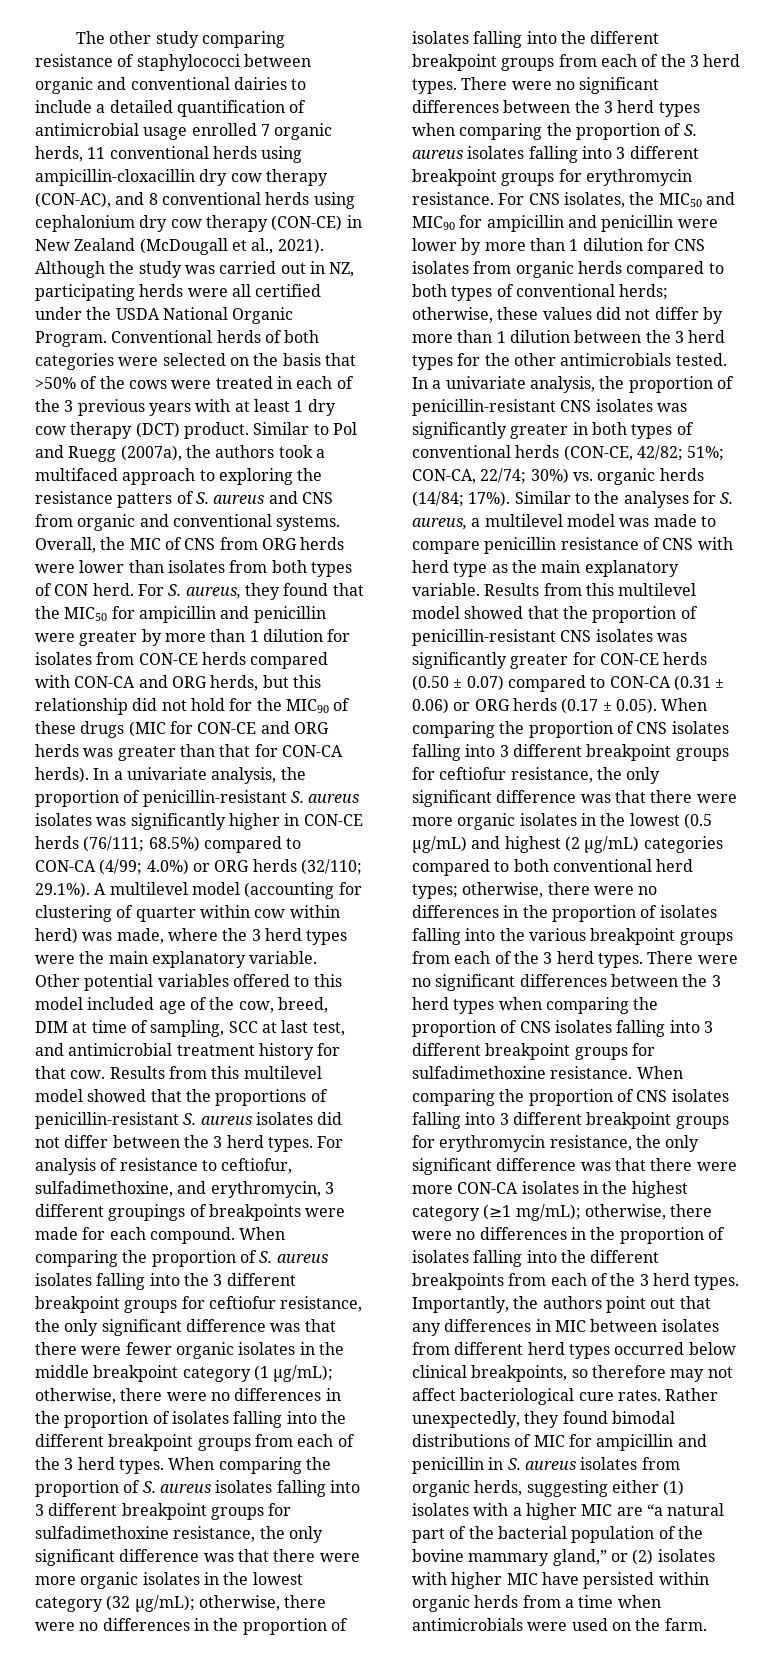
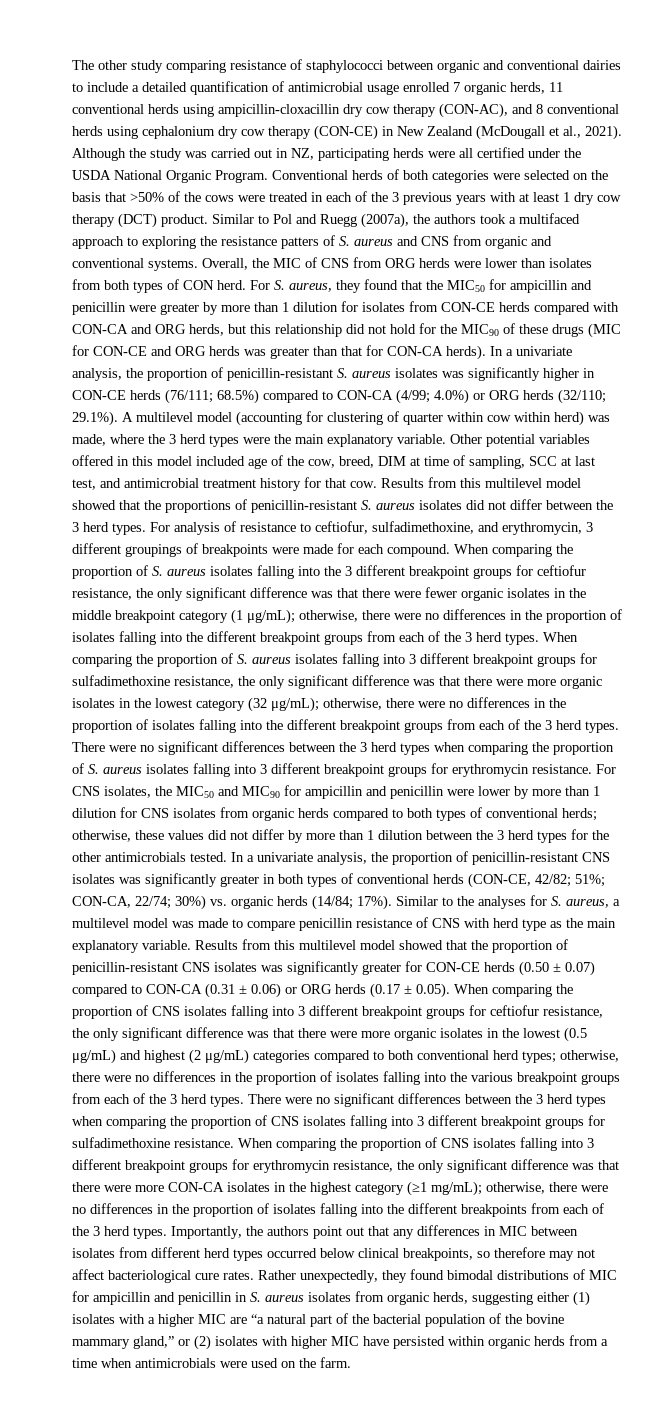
[294,976,310,987] to -> [117,456,129,466] in

